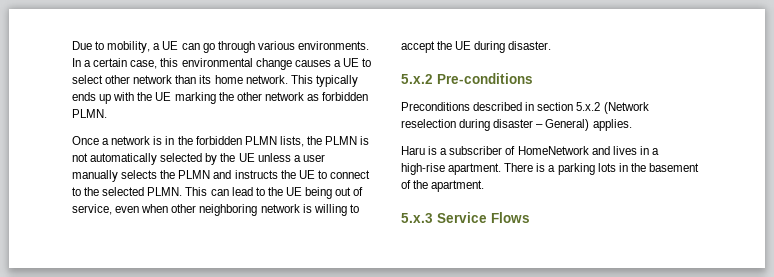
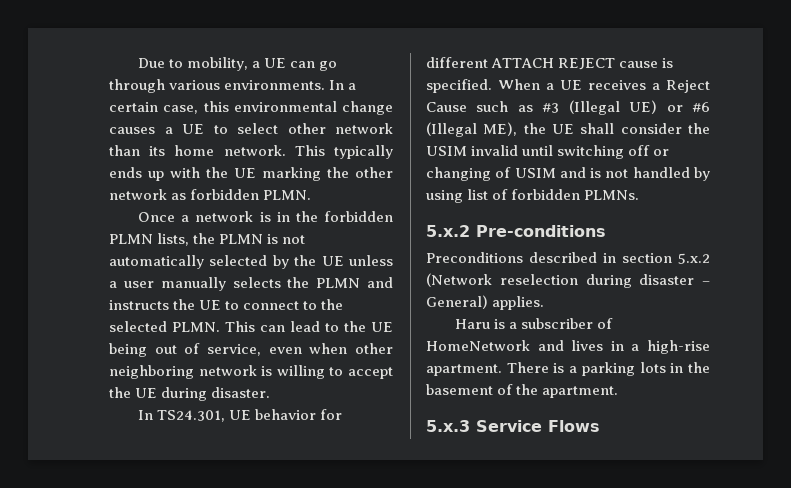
(552, 45) none -> [138,409,343,422] [426,57,674,70] [426,79,710,93] [426,100,710,115] [426,122,710,137] [426,145,670,159] [426,167,710,181] [426,189,640,203] // In TS24.301, UE behavior for different ATTACH REJECT cause is specified. When a UE receives a Reject Cause such as #3 (Illegal UE) or #6 (Illegal ME), the UE shall consider the USIM invalid until switching off or changing of USIM and is not handled by using list of forbidden PLMNs.

